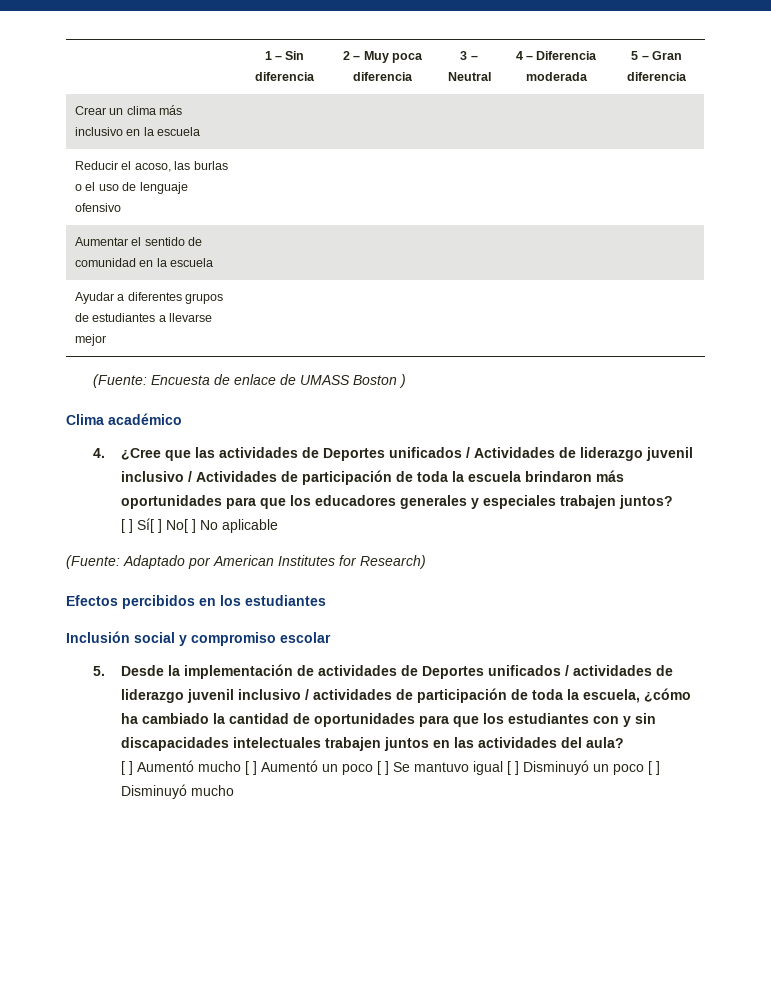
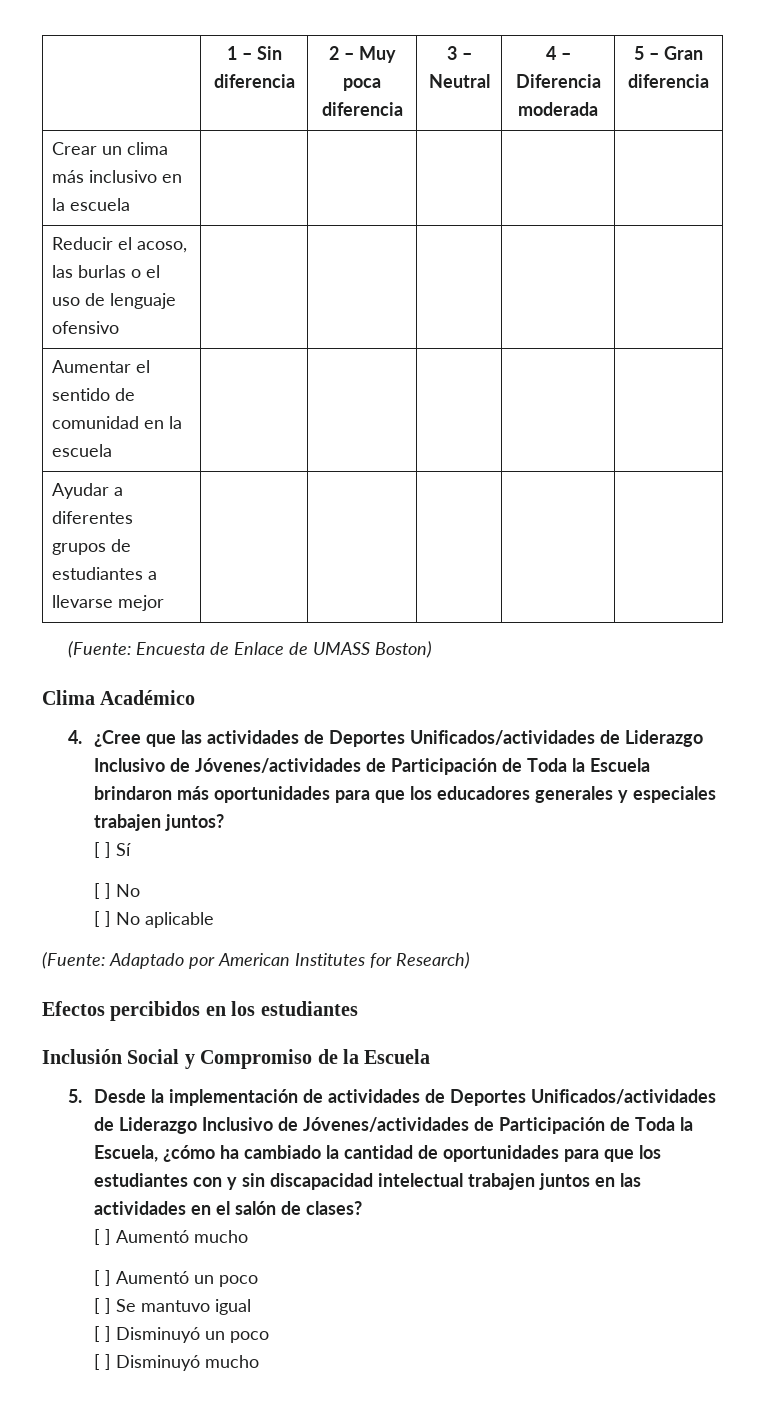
[234,374,277,385] enlace -> [234,642,285,655] Enlace
[353,374,407,388] Boston ) -> [375,641,433,658] Boston)
[108,413,182,425] académico -> [100,690,196,705] Académico
[388,447,693,461] [120,470,521,485] unificados / Actividades de liderazgo juvenil inclusivo / Actividades de participación de toda la escuela -> [410,730,704,747] [94,758,651,775] Unificados/actividades de Liderazgo Inclusivo de Jóvenes/actividades de Participación de Toda la Escuela
[136,518,188,533] Sí[ ] No[ -> [116,843,132,856] [94,883,141,899] [94,911,101,927] Sí // [ ] No // [
[134,632,331,646] social y compromiso escolar -> [127,1049,431,1069] Social y Compromiso de la Escuela
[487,665,673,676] [120,688,640,703] unificados / actividades de liderazgo juvenil inclusivo / actividades de participación de toda la escuela, -> [531,1089,717,1104] [94,1117,694,1134] [94,1145,159,1162] Unificados/actividades de Liderazgo Inclusivo de Jóvenes/actividades de Participación de Toda la Escuela,
[120,737,321,751] discapacidades intelectuales -> [270,1173,464,1190] discapacidad intelectual
[560,737,624,748] del aula? -> [191,1201,363,1215] en el salón de clases?
(241, 766) none -> (249, 1236) //
(373, 769) none -> (259, 1281) //
(503, 768) none -> (252, 1307) //
(644, 769) none -> (270, 1337) //

